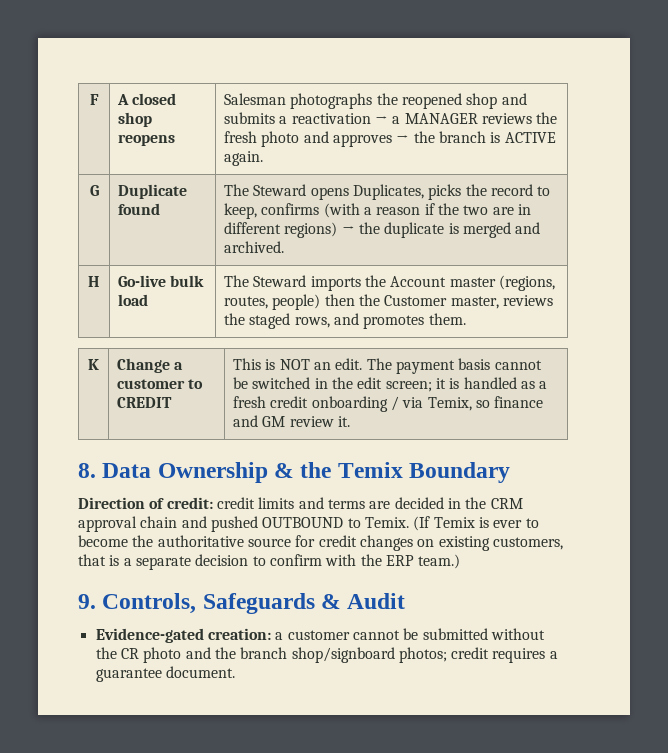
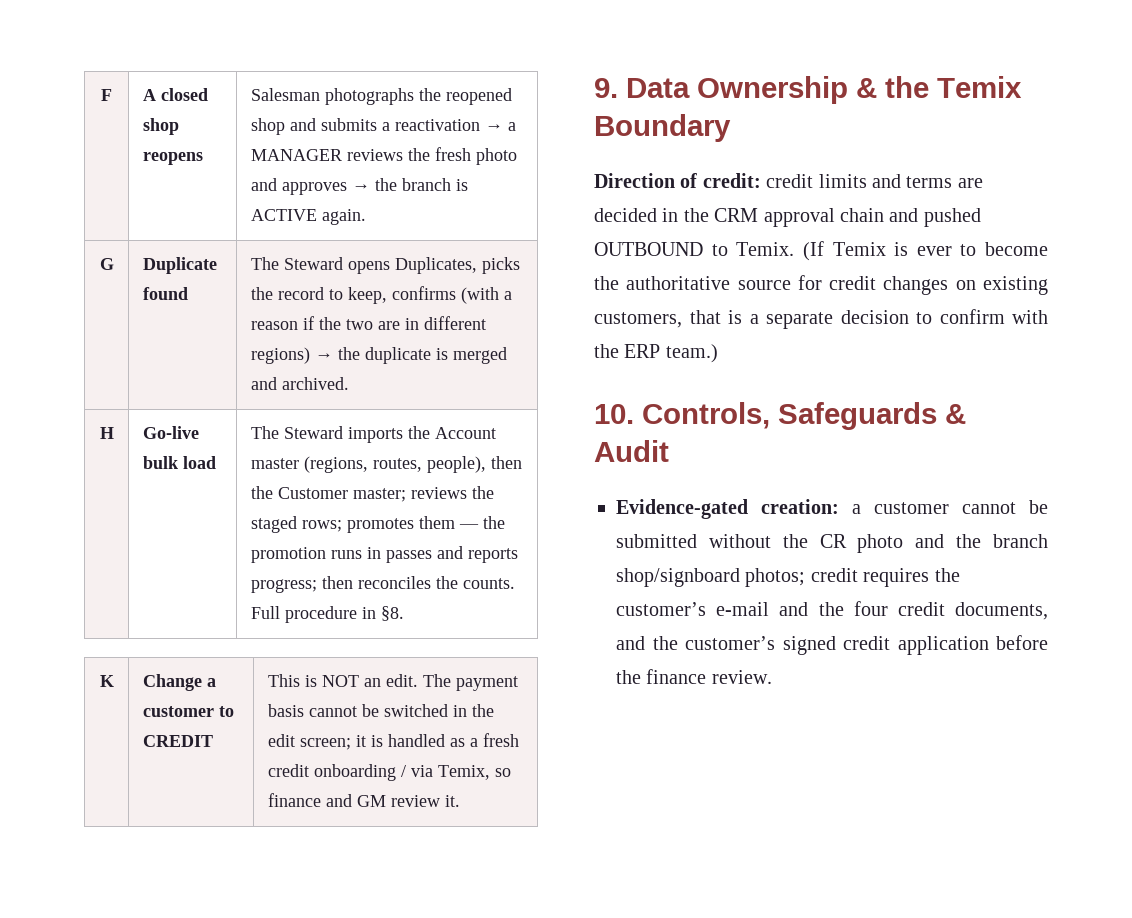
[272,294,321,310] people) -> [426,456,486,473] people),
[450,296,499,309] master, -> [352,488,406,502] master;
[294,313,466,329] rows, and promotes them. -> [301,516,505,533] [250,546,518,563] [250,576,515,593] [250,606,404,623] rows; promotes them — the promotion runs in passes and reports progress; then reconciles the counts. Full procedure in §8.
[78,463,96,478] 8. -> [594,78,618,98] 9.
[78,594,96,609] 9. -> [594,404,634,424] 10.
[549,651,558,659] [95,666,235,682] a guarantee document. -> [934,568,960,582] [616,601,1048,620] [616,635,1048,655] [616,669,772,684] the customer’s e-mail and the four credit documents, and the customer’s signed credit application before the finance review.

